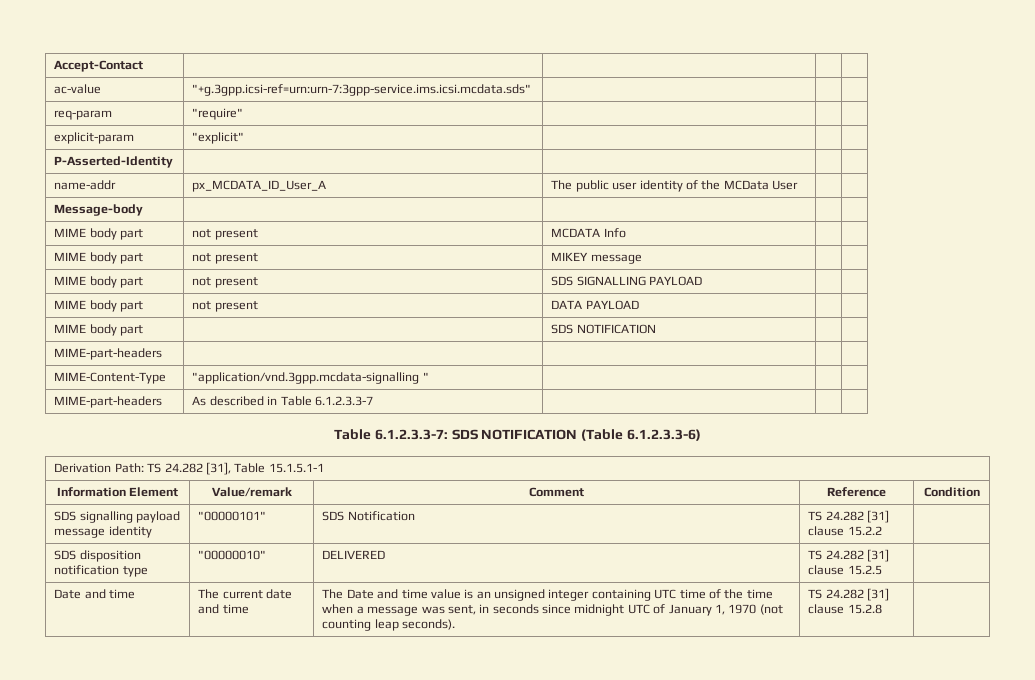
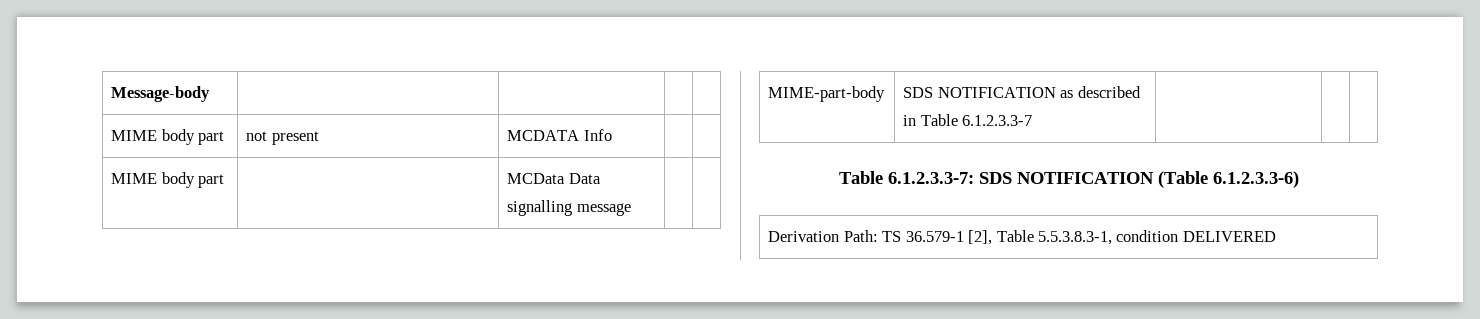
[54,60,144,72] [54,84,102,94] [192,84,532,96] [54,110,113,120] [192,108,244,120] [54,132,135,144] [192,132,245,144] [54,156,174,168] [54,180,117,190] [192,180,327,192] [551,180,799,192] Accept-Contact | | | | // ac-value | "+g.3gpp.icsi-ref=urn:urn-7:3gpp-service.ims.icsi.mcdata.sds" | | | // req-param | "require" | | | // explicit-param | "explicit" | | | // P-Asserted-Identity | | | | // name-addr | px_MCDATA_ID_User_A | The public user identity of the MCData User | | // -> (111, 94) none
[192,253,258,264] [551,252,642,264] [54,276,144,288] [192,277,258,288] [551,276,703,286] [54,300,144,312] [192,301,258,312] [551,300,639,310] [54,324,144,336] [551,324,656,334] [54,348,163,360] [54,372,167,384] [192,372,429,384] [54,396,163,408] [192,396,207,406] not present | MIKEY message | | // MIME body part | not present | SDS SIGNALLING PAYLOAD | | // MIME body part | not present | DATA PAYLOAD | | // MIME body part | | SDS NOTIFICATION | | // MIME-part-headers | | | | // MIME-Content-Type | "application/vnd.3gpp.mcdata-signalling " | | | // MIME-part-headers | As -> [507,173,601,184] [507,200,631,216] [768,86,886,102] [903,87,1074,98] | MCData Data signalling message | | // MIME-part-body | SDS NOTIFICATION as
[164,462,324,475] [56,487,179,497] [211,487,292,497] [529,487,584,497] [827,487,886,497] [923,487,980,497] [54,511,181,523] [54,526,152,538] [198,511,267,521] [322,511,415,521] [808,510,890,523] [808,526,882,536] [54,550,141,562] [54,565,148,577] [198,550,267,560] [322,550,386,559] [808,549,890,562] [808,565,882,575] [54,589,136,599] [198,589,293,599] [198,604,249,614] [322,589,773,601] [322,604,783,616] [322,619,456,631] [808,588,890,601] [808,604,882,614] 24.282 [31], Table 15.1.5.1-1 // Information Element | Value/remark | Comment | Reference | Condition // SDS signalling payload message identity | "00000101" | SDS Notification | TS 24.282 [31] clause 15.2.2 | // SDS disposition notification type | "00000010" | DELIVERED | TS 24.282 [31] clause 15.2.5 | // Date and time | The current date and time | The Date and time value is an unsigned integer containing UTC time of the time when a message was sent, in seconds since midnight UTC of January 1, 1970 (not counting leap seconds). | TS 24.282 [31] clause 15.2.8 | -> [905,230,1276,245] 36.579-1 [2], Table 5.5.3.8.3-1, condition DELIVERED

